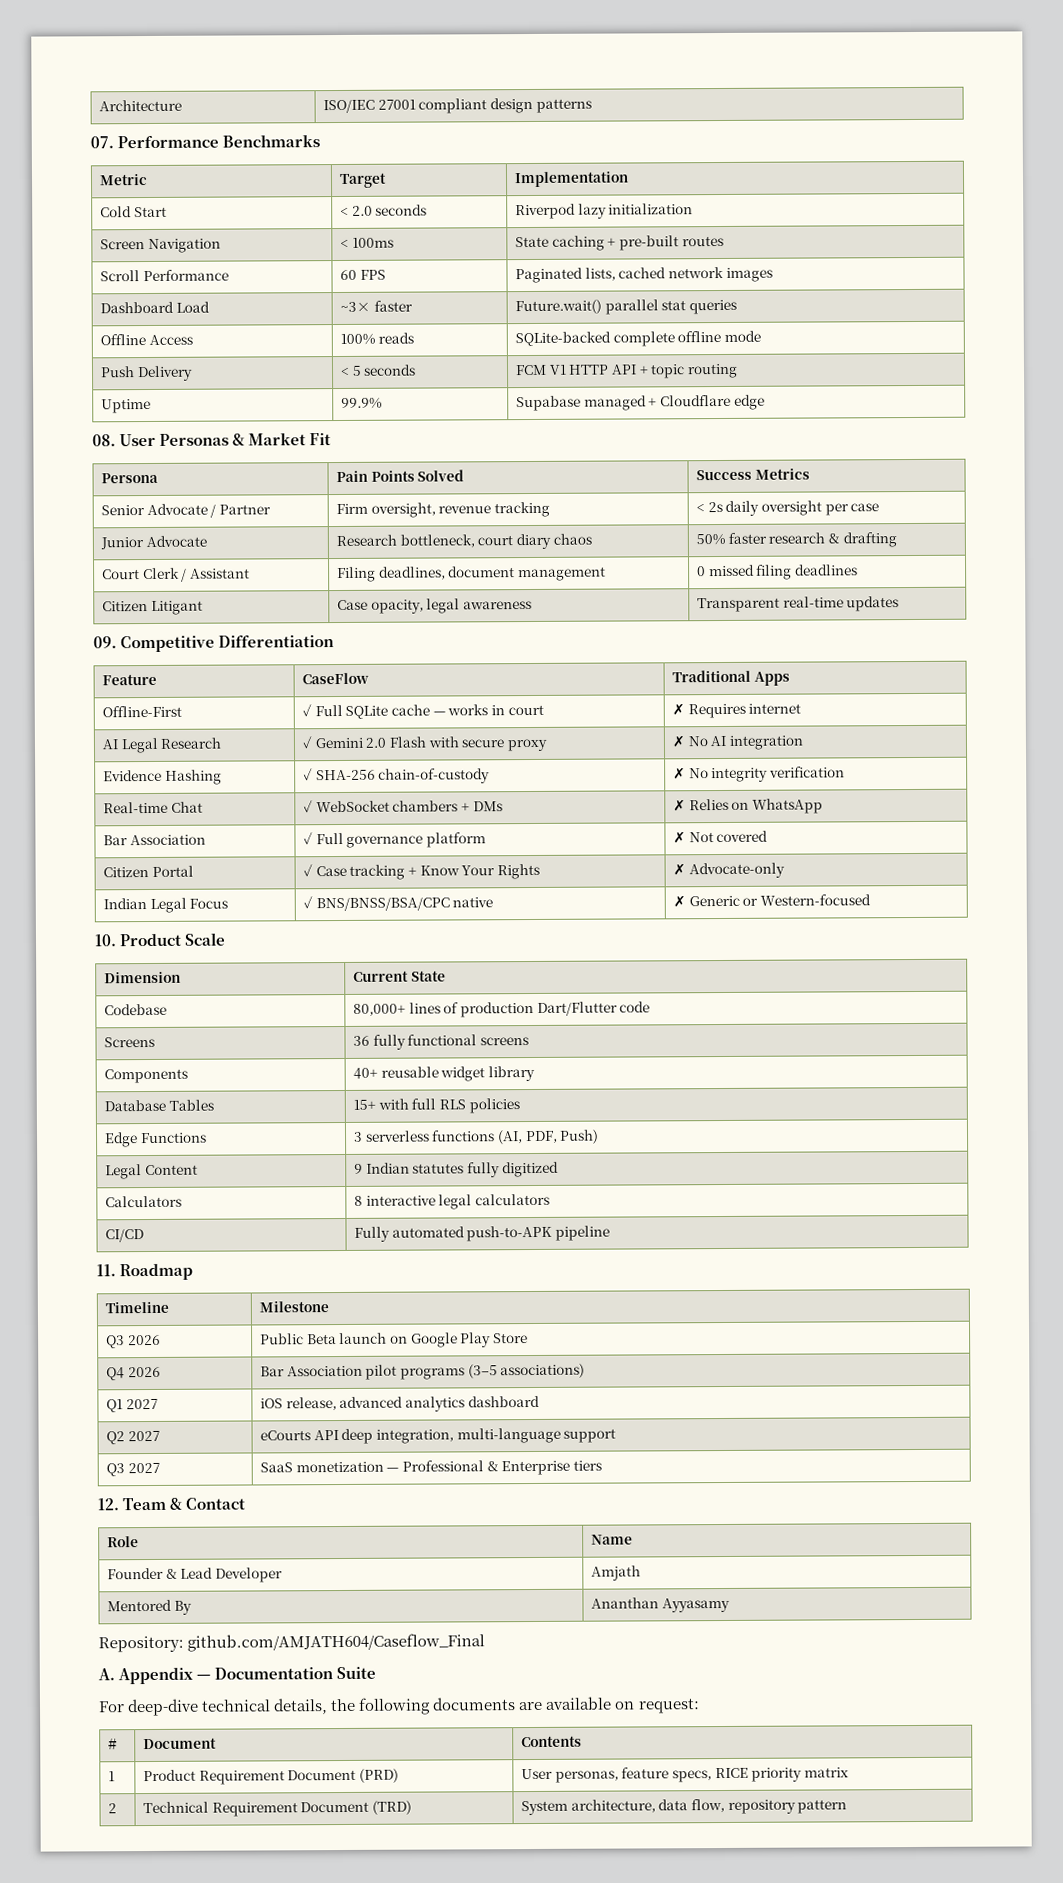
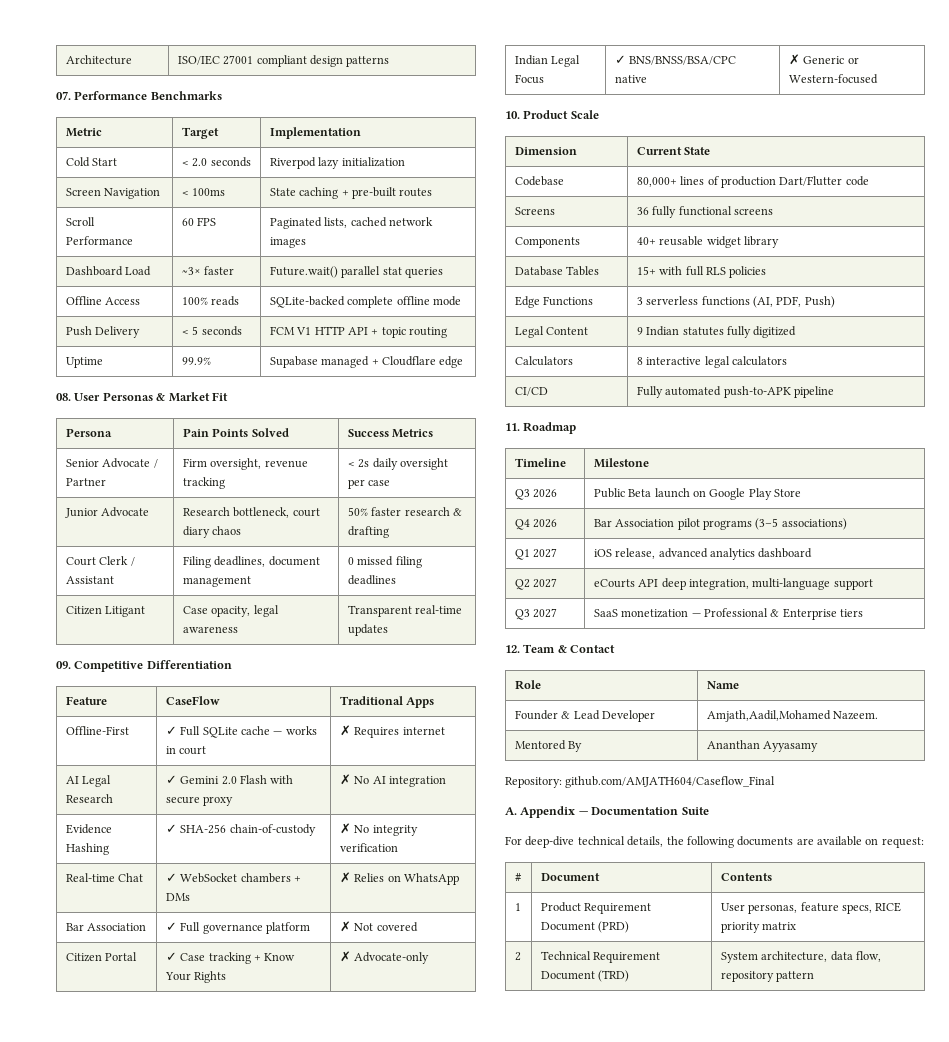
[591,1565,642,1581] Amjath -> [706,710,879,722] Amjath,Aadil,Mohamed Nazeem.

